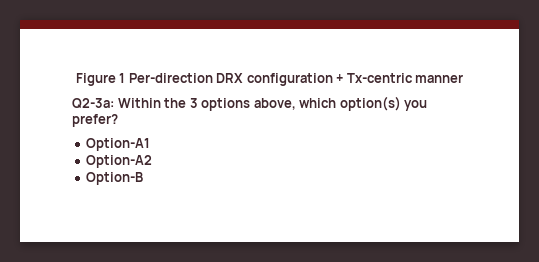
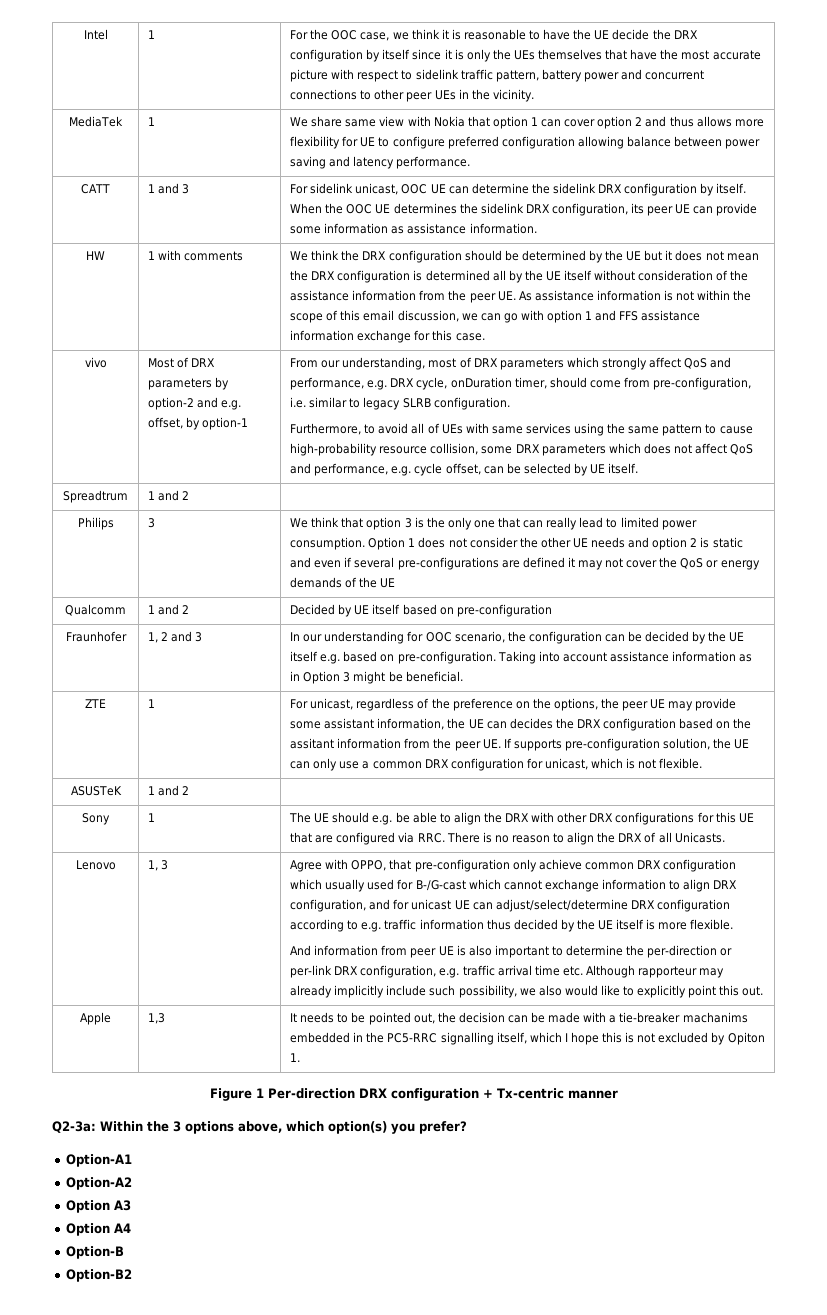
(75, 79) none -> [83,29,108,40] [148,30,156,39] [290,29,698,41] [290,49,761,62] [290,69,705,82] [290,89,534,102] [69,116,124,127] [148,117,156,126] [290,116,764,129] [290,136,761,149] [290,156,471,169] [81,184,110,194] [148,183,190,194] [290,183,747,196] [290,203,758,216] [290,223,537,234] [86,251,105,260] [148,250,244,261] [290,250,759,263] [290,270,749,283] [290,290,752,303] [290,310,701,323] [290,330,485,343] [84,357,107,368] [148,357,216,368] [148,377,230,390] [148,397,242,410] [148,417,249,430] [290,357,732,370] [290,377,752,390] [290,397,510,410] [290,423,753,436] [290,443,754,456] [290,463,639,476] [63,490,128,503] [148,490,190,501] [77,517,114,530] [148,518,156,528] [290,517,697,530] [290,537,743,550] [290,557,760,570] [290,577,396,588] [65,604,126,616] [148,604,190,615] [290,604,552,617] [65,631,127,642] [148,631,203,643] [290,631,745,644] [290,651,753,664] [290,671,463,684] [85,699,106,708] [148,699,156,708] [290,698,737,711] [290,718,752,731] [290,738,750,751] [290,758,703,771] [70,786,122,796] [148,785,190,796] [82,813,110,825] [148,813,156,822] [289,812,754,825] [290,832,725,845] [75,860,116,870] [148,860,169,871] [290,859,737,872] [290,879,738,892] [290,899,730,912] [290,919,734,932] [290,945,733,958] [290,965,725,978] [290,985,764,998] [80,1012,111,1025] [148,1013,166,1024] [290,1012,748,1025] [290,1032,765,1045] [290,1053,301,1062] Intel | 1 | For the OOC case, we think it is reasonable to have the UE decide the DRX configuration by itself since it is only the UEs themselves that have the most accurate picture with respect to sidelink traffic pattern, battery power and concurrent connections to other peer UEs in the vicinity. // MediaTek | 1 | We share same view with Nokia that option 1 can cover option 2 and thus allows more flexibility for UE to configure preferred configuration allowing balance between power saving and latency performance. // CATT | 1 and 3 | For sidelink unicast, OOC UE can determine the sidelink DRX configuration by itself. When the OOC UE determines the sidelink DRX configuration, its peer UE can provide some information as assistance information. // HW | 1 with comments | We think the DRX configuration should be determined by the UE but it does not mean the DRX configuration is determined all by the UE itself without consideration of the assistance information from the peer UE. As assistance information is not within the scope of this email discussion, we can go with option 1 and FFS assistance information exchange for this case. // vivo | Most of DRX parameters by option-2 and e.g. offset, by option-1 | From our understanding, most of DRX parameters which strongly affect QoS and performance, e.g. DRX cycle, onDuration timer, should come from pre-configuration, i.e. similar to legacy SLRB configuration. // Furthermore, to avoid all of UEs with same services using the same pattern to cause high-probability resource collision, some DRX parameters which does not affect QoS and performance, e.g. cycle offset, can be selected by UE itself. // Spreadtrum | 1 and 2 | // Philips | 3 | We think that option 3 is the only one that can really lead to limited power consumption. Option 1 does not consider the other UE needs and option 2 is static and even if several pre-configurations are defined it may not cover the QoS or energy demands of the UE // Qualcomm | 1 and 2 | Decided by UE itself based on pre-configuration // Fraunhofer | 1, 2 and 3 | In our understanding for OOC scenario, the configuration can be decided by the UE itself e.g. based on pre-configuration. Taking into account assistance information as in Option 3 might be beneficial. // ZTE | 1 | For unicast, regardless of the preference on the options, the peer UE may provide some assistant information, the UE can decides the DRX configuration based on the assitant information from the peer UE. If supports pre-configuration solution, the UE can only use a common DRX configuration for unicast, which is not flexible. // ASUSTeK | 1 and 2 | // Sony | 1 | The UE should e.g. be able to align the DRX with other DRX configurations for this UE that are configured via RRC. There is no reason to align the DRX of all Unicasts. // Lenovo | 1, 3 | Agree with OPPO, that pre-configuration only achieve common DRX configuration which usually used for B-/G-cast which cannot exchange information to align DRX configuration, and for unicast UE can adjust/select/determine DRX configuration according to e.g. traffic information thus decided by the UE itself is more flexible. // And information from peer UE is also important to determine the per-direction or per-link DRX configuration, e.g. traffic arrival time etc. Although rapporteur may already implicitly include such possibility, we also would like to explicitly point this out. // Apple | 1,3 | It needs to be pointed out, the decision can be made with a tie-breaker machanims embedded in the PC5-RRC signalling itself, which I hope this is not excluded by Opiton 1. //
(153, 161) none -> [66,1200,132,1213] [66,1223,132,1236] // Option A3 // Option A4
(144, 178) none -> [66,1269,133,1282] // Option-B2

